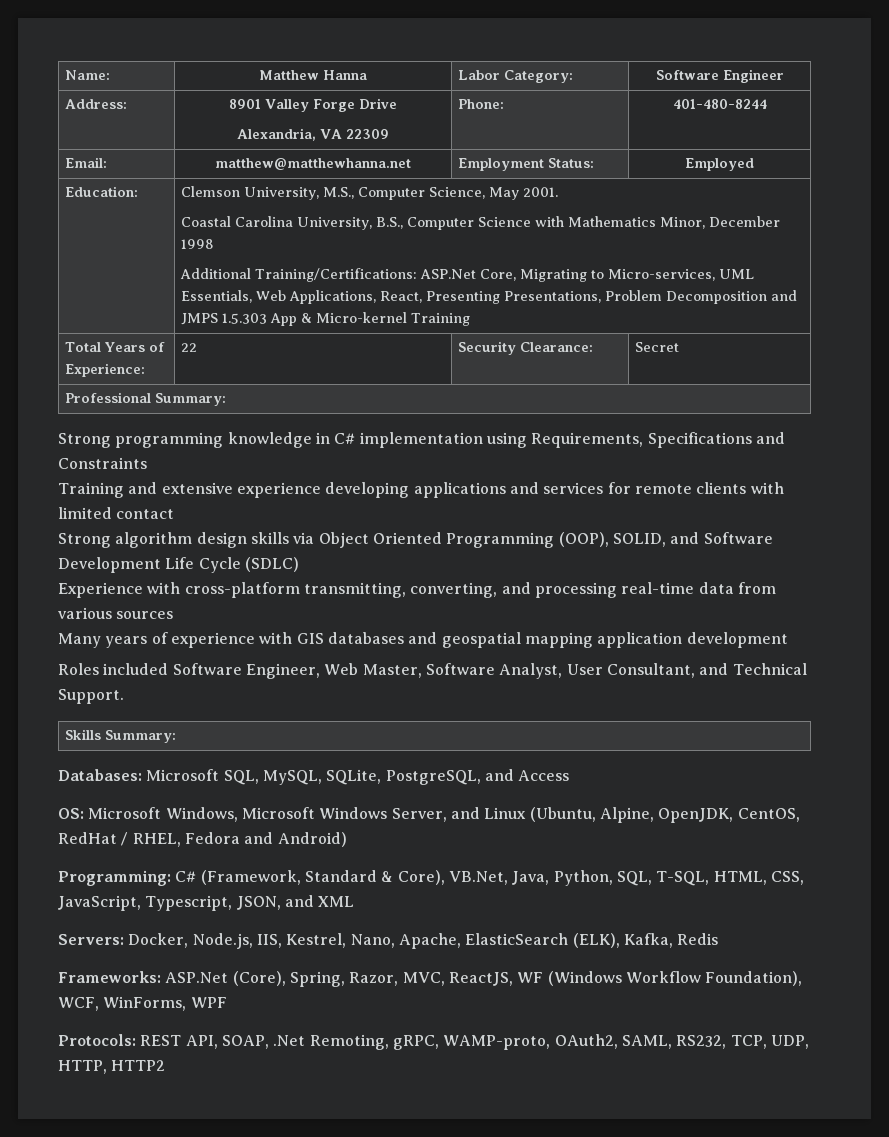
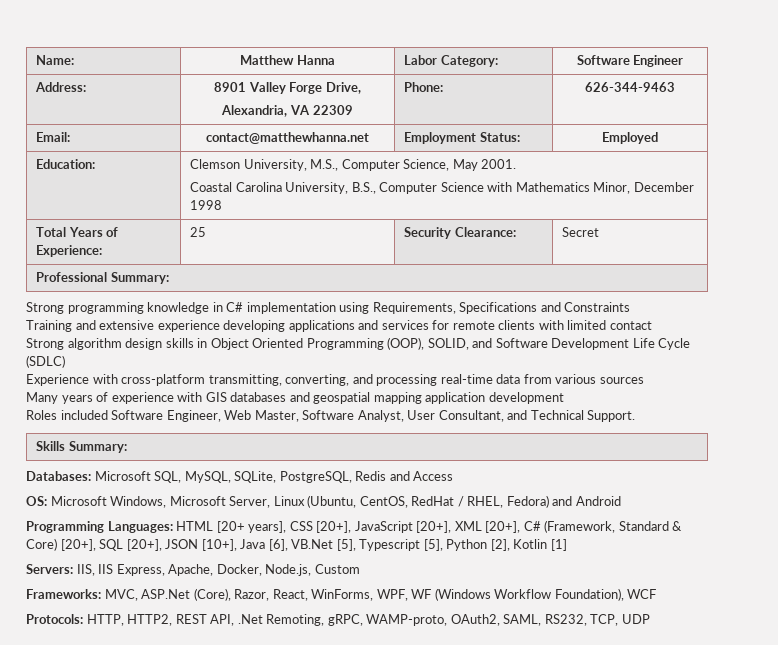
[359,98,397,109] Drive -> [325,82,361,94] Drive,
[672,99,767,109] 401-480-8244 -> [585,82,675,92] 626-344-9463
[215,158,411,170] matthew@matthewhanna.net -> [206,132,369,144] contact@matthewhanna.net
[180,268,755,282] [181,290,798,304] [181,312,471,326] // Additional Training/Certifications: ASP.Net Core, Migrating to Micro-services, UML Essentials, Web Applications, React, Presenting Presentations, Problem Decomposition and JMPS 1.5.303 App & Micro-kernel Training -> (223, 205) none
[181,343,198,352] 22 -> [190,227,207,237] 25
[293,532,315,544] via -> [197,338,208,348] in
(481, 777) none -> [355,471,387,481] Redis
[319,807,800,823] [58,832,347,847] [58,870,804,886] [58,895,355,911] [58,933,719,949] Windows Server, and Linux (Ubuntu, Alpine, OpenJDK, CentOS, RedHat / RHEL, Fedora and Android) // Programming: C# (Framework, Standard & Core), VB.Net, Java, Python, SQL, T-SQL, HTML, CSS, JavaScript, Typescript, JSON, and XML // Servers: Docker, Node.js, IIS, Kestrel, Nano, Apache, ElasticSearch (ELK), Kafka, Redis -> [229,495,621,508] [26,520,683,533] [26,538,567,551] [26,564,360,576] Server, Linux (Ubuntu, CentOS, RedHat / RHEL, Fedora) and Android // Programming Languages: HTML [20+ years], CSS [20+], JavaScript [20+], XML [20+], C# (Framework, Standard & Core) [20+], SQL [20+], JSON [10+], Java [6], VB.Net [5], Typescript [5], Python [2], Kotlin [1] // Servers: IIS, IIS Express, Apache, Docker, Node.js, Custom
(161, 977) none -> [104,589,138,601] MVC,
[289,971,513,987] Spring, Razor, MVC, ReactJS, -> [234,589,408,601] Razor, React, WinForms, WPF,
[58,996,227,1011] WCF, WinForms, WPF -> [627,589,657,599] WCF
(136, 1040) none -> [86,614,173,626] HTTP, HTTP2,
[221,1035,269,1049] SOAP, -> (235, 620) none
[770,1035,809,1049] [58,1060,166,1074] UDP, HTTP, HTTP2 -> [621,614,650,624] UDP

